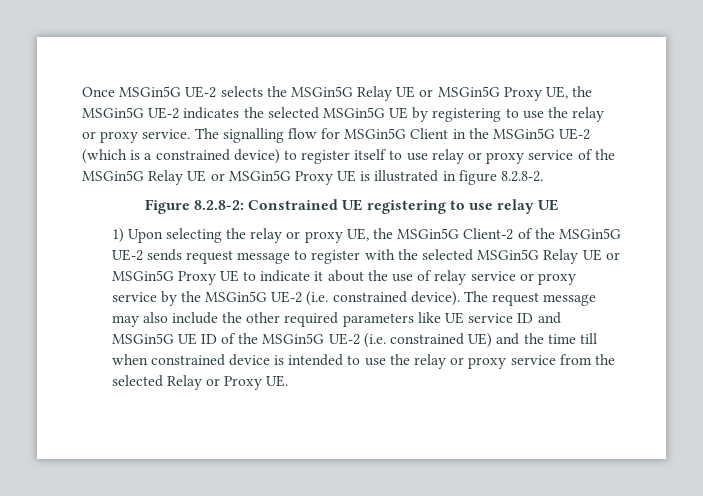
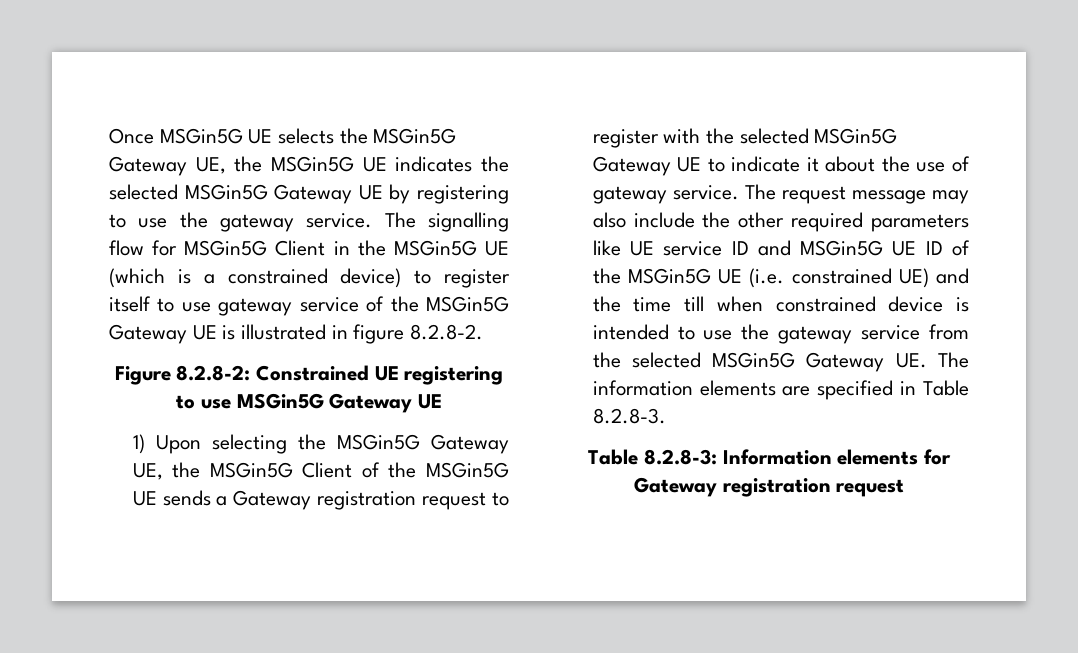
[185,86,217,98] UE-2 -> [248,129,273,144] UE
[357,86,593,101] [82,107,180,119] Relay UE or MSGin5G Proxy UE, the MSGin5G UE-2 -> [109,156,387,176] Gateway UE, the MSGin5G UE
(385, 112) none -> [274,184,353,204] Gateway
[572,107,605,122] [82,131,139,143] relay or proxy -> [220,214,294,232] gateway
[559,128,591,140] UE-2 -> [485,241,509,256] UE
[431,149,525,164] relay or proxy -> [218,298,293,316] gateway
[148,170,333,185] Relay UE or MSGin5G Proxy -> [109,324,187,344] Gateway
[497,199,535,214] relay -> [236,393,413,413] MSGin5G Gateway
[250,228,621,243] [111,249,291,264] relay or proxy UE, the MSGin5G Client-2 of the MSGin5G UE-2 sends request message -> [336,434,509,454] [132,462,509,480] [132,490,487,510] MSGin5G Gateway UE, the MSGin5G Client of the MSGin5G UE sends a Gateway registration request
[543,249,620,264] [111,270,216,285] Relay UE or MSGin5G Proxy -> [592,156,671,176] Gateway
[434,270,576,285] [111,291,460,306] relay service or proxy service by the MSGin5G UE-2 (i.e. constrained device). -> [592,185,739,204] gateway service.
[328,333,360,345] UE-2 -> [718,269,743,284] UE
[414,354,507,369] relay or proxy -> [778,326,853,344] gateway
[166,375,289,390] Relay or Proxy UE. -> [712,352,969,372] [592,380,969,400] [592,408,666,424] [588,449,951,465] [633,477,905,497] MSGin5G Gateway UE. The information elements are specified in Table 8.2.8-3. // Table 8.2.8-3: Information elements for Gateway registration request

